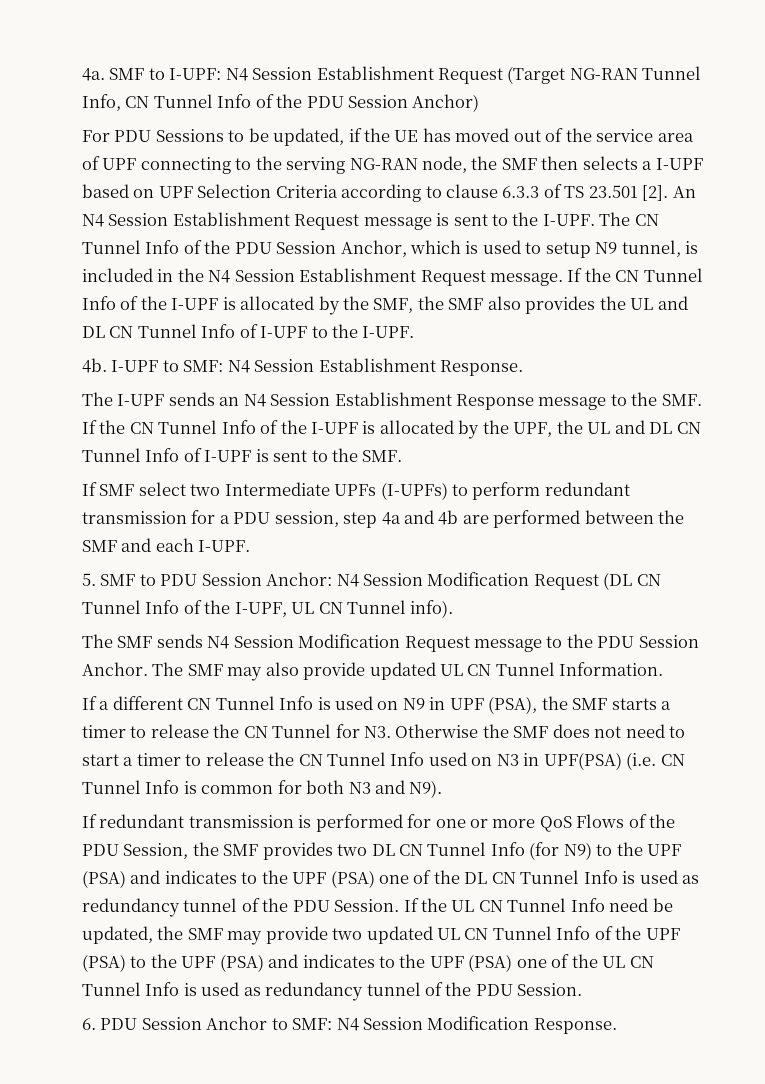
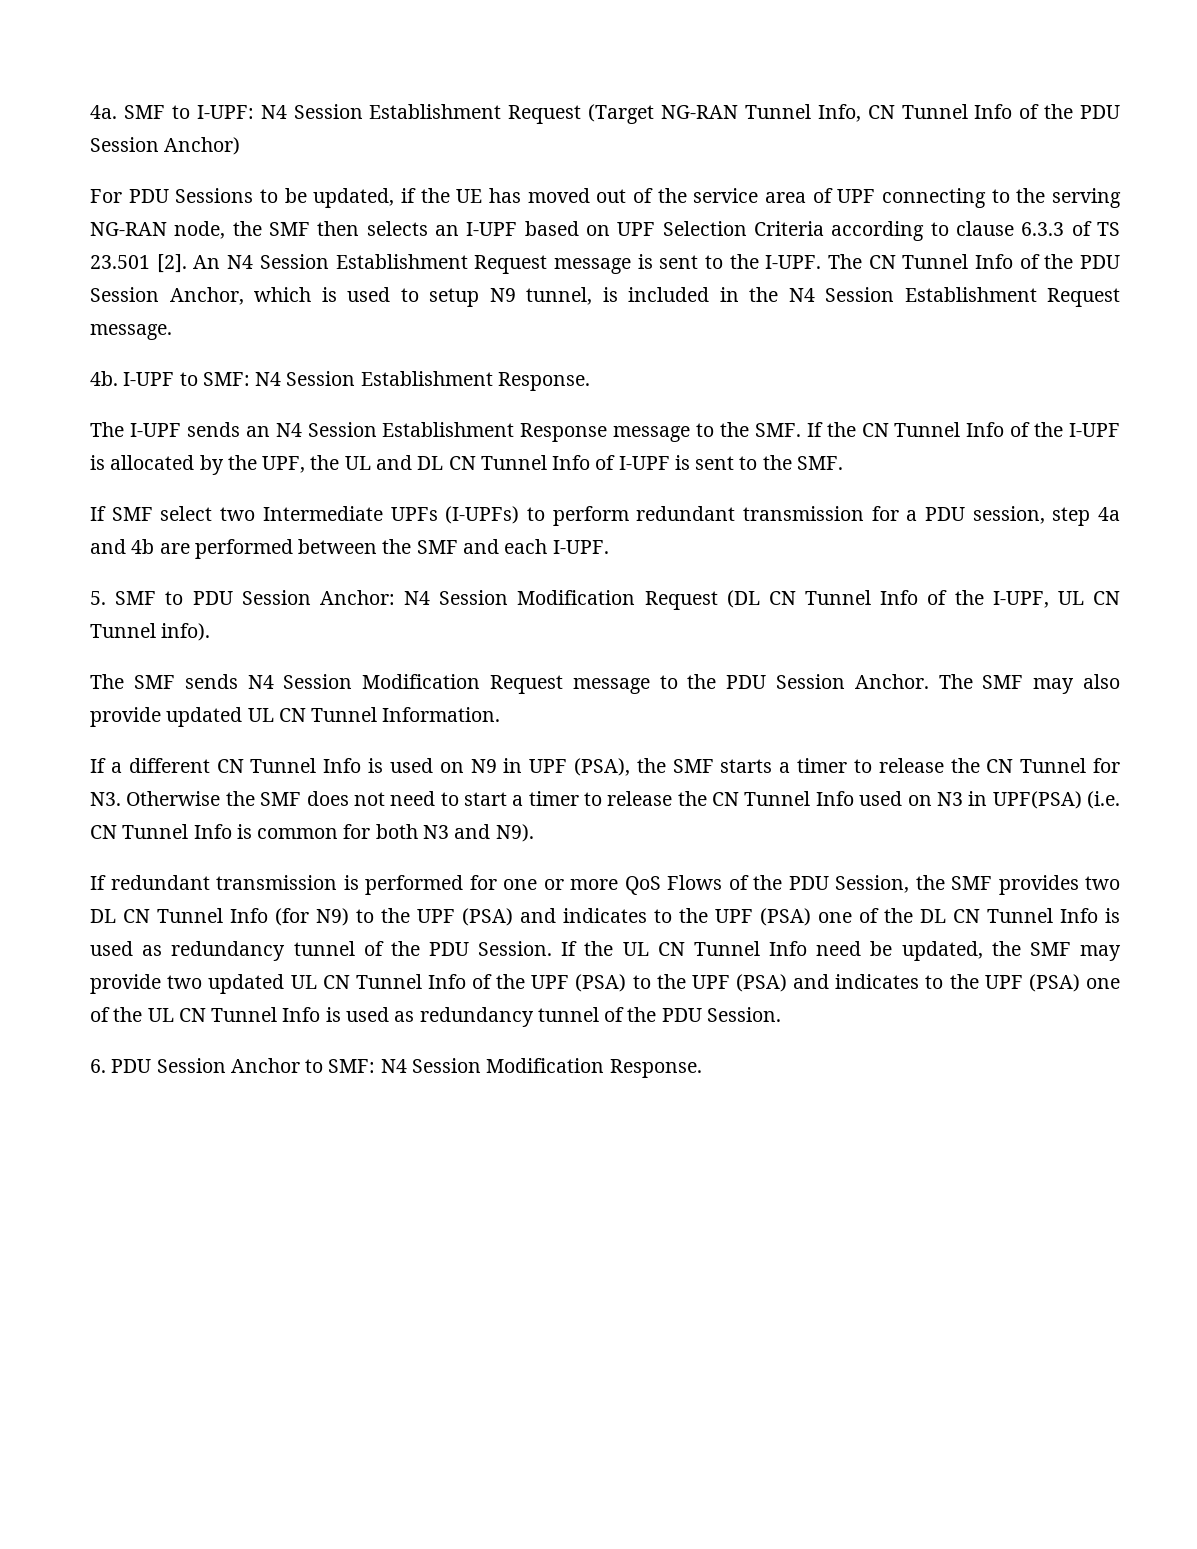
[642,161,653,170] a -> [435,225,460,236] an
[567,268,703,282] [81,296,688,315] [81,324,415,338] If the CN Tunnel Info of the I-UPF is allocated by the SMF, the SMF also provides the UL and DL CN Tunnel Info of I-UPF to the I-UPF. -> (173, 332) none

